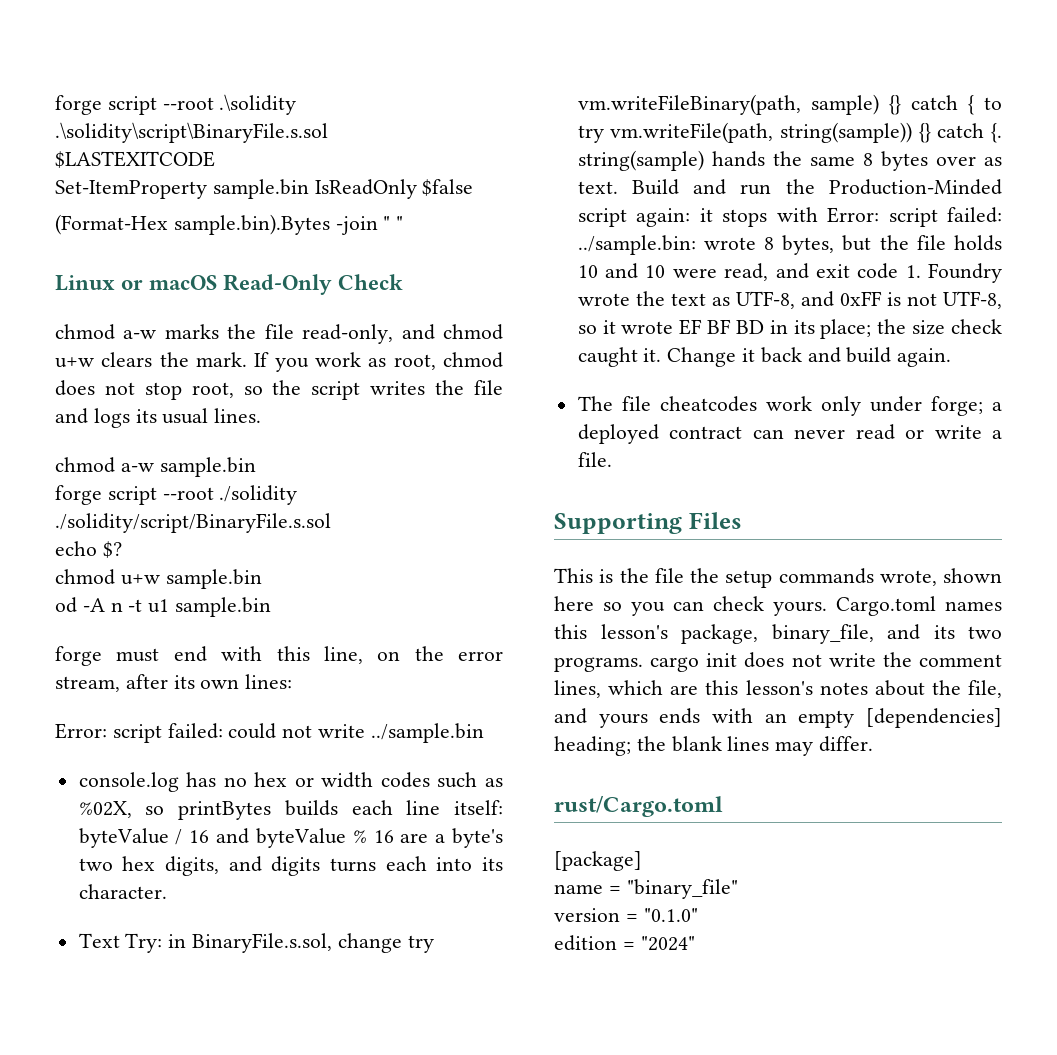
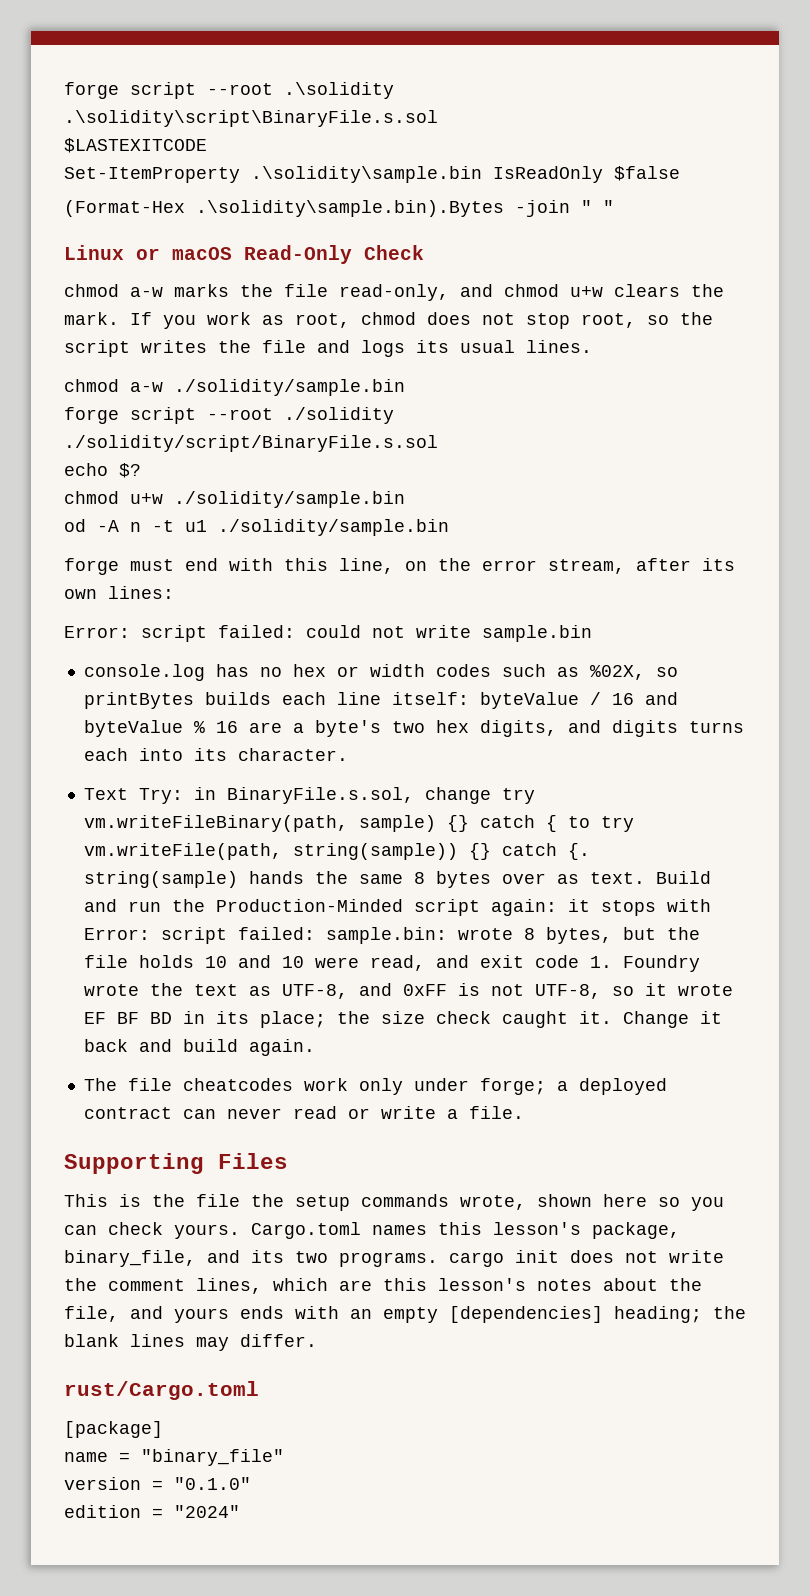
[212,179,309,199] sample.bin -> [251,166,482,183] .\solidity\sample.bin
[173,214,330,235] sample.bin).Bytes -> [196,200,504,217] .\solidity\sample.bin).Bytes
[159,457,256,477] sample.bin -> [174,379,405,396] ./solidity/sample.bin
[165,569,262,589] sample.bin -> [174,491,405,508] ./solidity/sample.bin
[175,597,272,617] sample.bin -> [218,519,449,536] ./solidity/sample.bin
[370,723,484,743] ../sample.bin -> [482,625,592,642] sample.bin
[577,235,696,255] ../sample.bin: -> [325,927,447,944] sample.bin:

